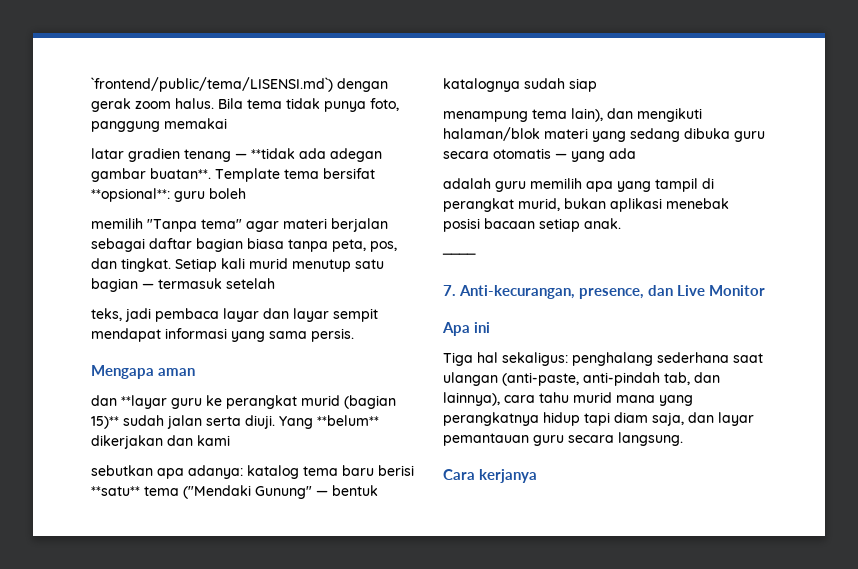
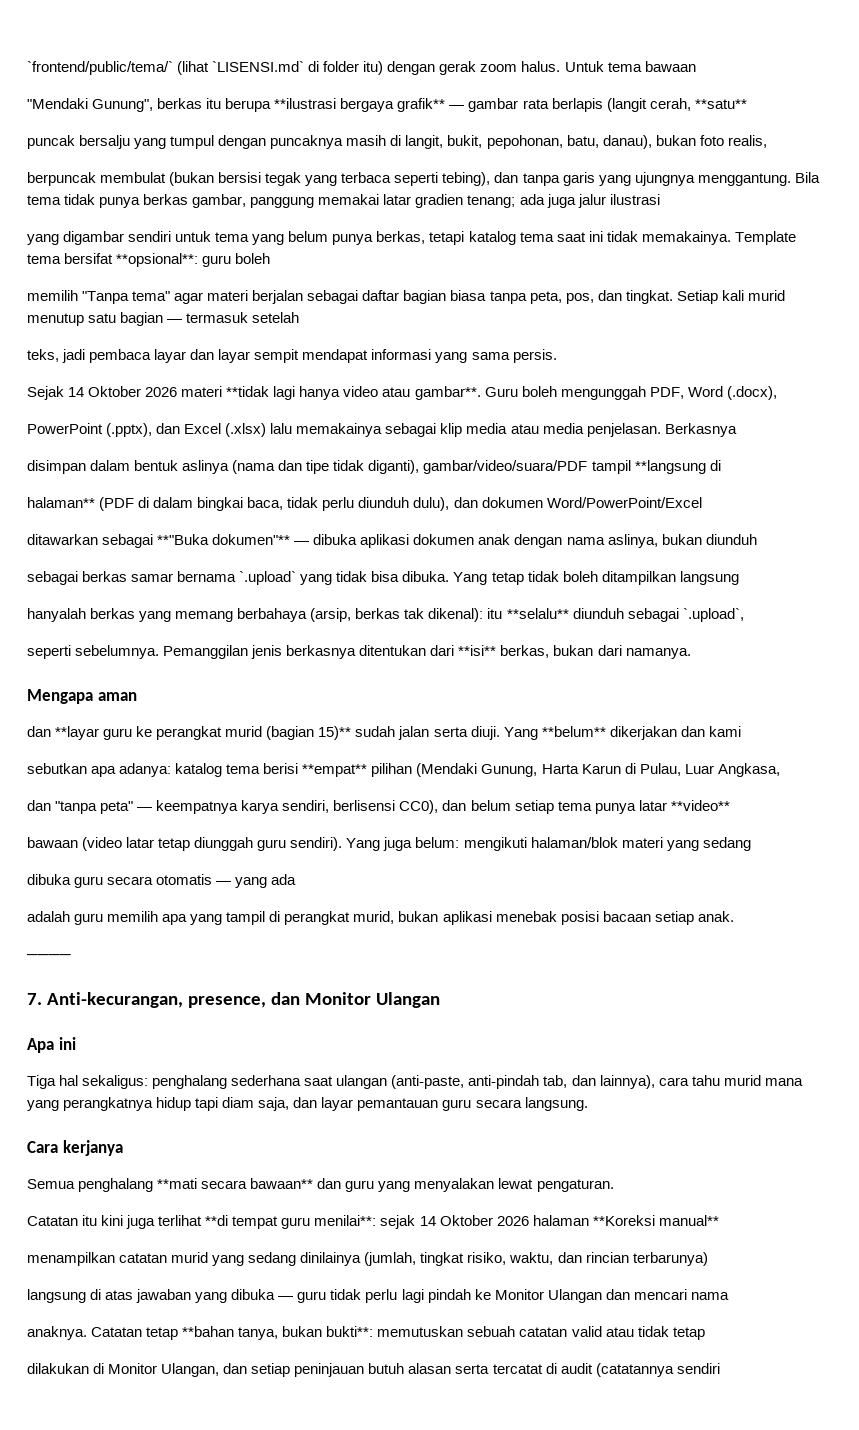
[91,77,388,92] [91,98,214,112] `frontend/public/tema/LISENSI.md`) dengan gerak zoom halus. -> [27,61,696,75] [27,98,747,112] [27,135,767,149] [27,172,791,186] `frontend/public/tema/` (lihat `LISENSI.md` di folder itu) dengan gerak zoom halus. Untuk tema bawaan // "Mendaki Gunung", berkas itu berupa **ilustrasi bergaya grafik** — gambar rata berlapis (langit cerah, **satu** // puncak bersalju yang tumpul dengan puncaknya masih di langit, bukit, pepohonan, batu, danau), bukan foto realis, // berpuncak membulat (bukan bersisi tegak yang terbaca seperti tebing), dan tanpa garis yang ujungnya menggantung.
[370,98,399,111] foto, -> [143,194,247,208] berkas gambar,
(227, 123) // -> (380, 199) none
[184,148,382,162] [91,168,211,182] tenang — **tidak ada adegan gambar buatan**. -> [467,194,660,208] [27,231,731,245] tenang; ada juga jalur ilustrasi // yang digambar sendiri untuk tema yang belum punya berkas, tetapi katalog tema saat ini tidak memakainya.
(354, 335) none -> [27,386,777,400] [27,423,737,437] [27,460,721,474] [27,497,702,511] [27,534,757,548] [27,571,739,585] [27,608,744,622] [27,645,691,659] // Sejak 14 Oktober 2026 materi **tidak lagi hanya video atau gambar**. Guru boleh mengunggah PDF, Word (.docx), // PowerPoint (.pptx), dan Excel (.xlsx) lalu memakainya sebagai klip media atau media penjelasan. Berkasnya // disimpan dalam bentuk aslinya (nama dan tipe tidak diganti), gambar/video/suara/PDF tampil **langsung di // halaman** (PDF di dalam bingkai baca, tidak perlu diunduh dulu), dan dokumen Word/PowerPoint/Excel // ditawarkan sebagai **"Buka dokumen"** — dibuka aplikasi dokumen anak dengan nama aslinya, bukan diunduh // sebagai berkas samar bernama `.upload` yang tidak bisa dibuka. Yang tetap tidak boleh ditampilkan langsung // hanyalah berkas yang memang berbahaya (arsip, berkas tak dikenal): itu **selalu** diunduh sebagai `.upload`, // seperti sebelumnya. Pemanggilan jenis berkasnya ditentukan dari **isi** berkas, bukan dari namanya.
[342,465,414,476] [91,485,378,499] [443,78,597,92] [443,108,633,122] baru berisi **satu** tema ("Mendaki Gunung" — bentuk katalognya sudah siap // menampung tema lain), dan -> [263,763,780,777] [27,800,730,814] [27,837,460,851] berisi **empat** pilihan (Mendaki Gunung, Harta Karun di Pulau, Luar Angkasa, // dan "tanpa peta" — keempatnya karya sendiri, berlisensi CC0), dan belum setiap tema punya latar **video** // bawaan (video latar tetap diunggah guru sendiri). Yang juga belum:
(680, 135) none -> (751, 844) //
[677,285,766,296] Live Monitor -> [304,992,440,1008] Monitor Ulangan
(537, 476) none -> [27,1178,614,1192] [27,1215,719,1229] [27,1252,708,1266] [27,1289,729,1303] [27,1326,705,1340] [27,1363,720,1377] // Semua penghalang **mati secara bawaan** dan guru yang menyalakan lewat pengaturan. // Catatan itu kini juga terlihat **di tempat guru menilai**: sejak 14 Oktober 2026 halaman **Koreksi manual** // menampilkan catatan murid yang sedang dinilainya (jumlah, tingkat risiko, waktu, dan rincian terbarunya) // langsung di atas jawaban yang dibuka — guru tidak perlu lagi pindah ke Monitor Ulangan dan mencari nama // anaknya. Catatan tetap **bahan tanya, bukan bukti**: memutuskan sebuah catatan valid atau tidak tetap // dilakukan di Monitor Ulangan, dan setiap peninjauan butuh alasan serta tercatat di audit (catatannya sendiri

